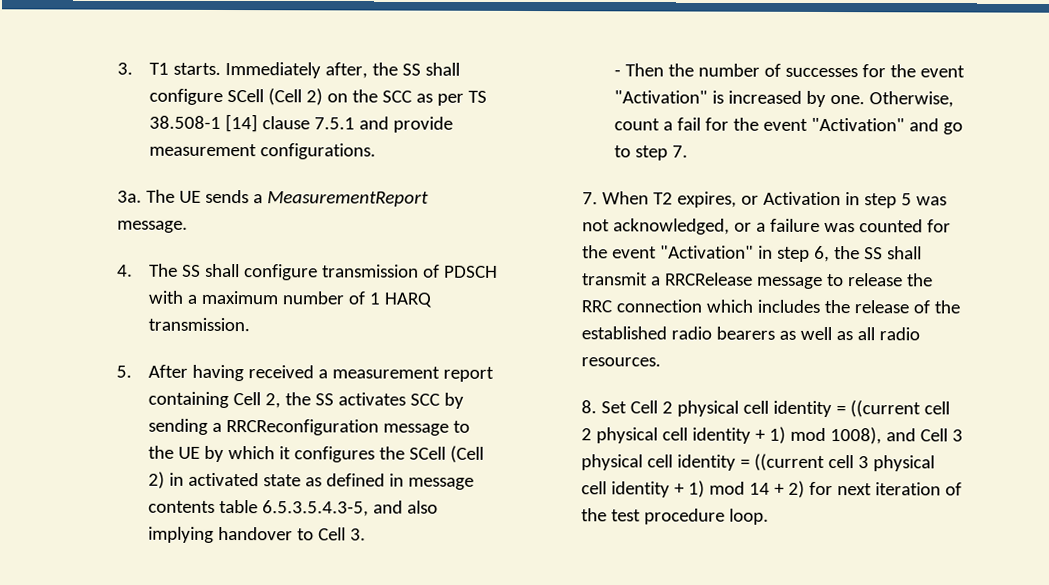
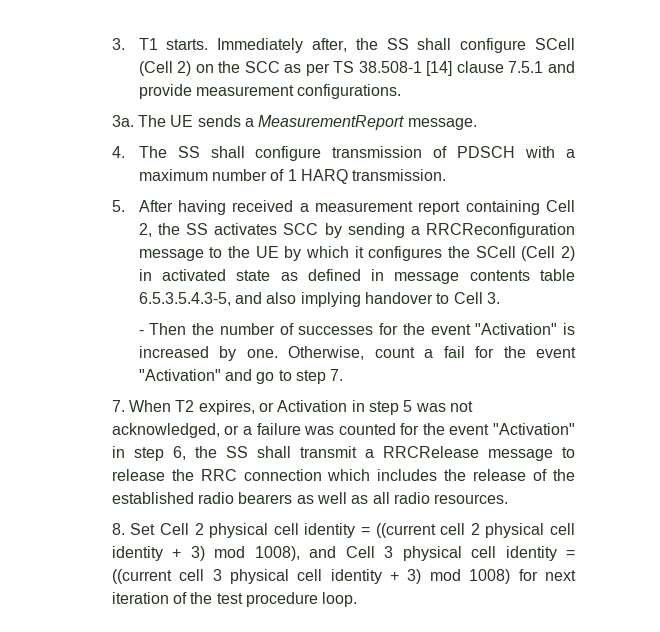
[768,426,786,444] 1) -> [190,546,205,561] 3)
[687,480,805,498] 1) mod 14 + 2) -> [407,569,511,584] 3) mod 1008)

